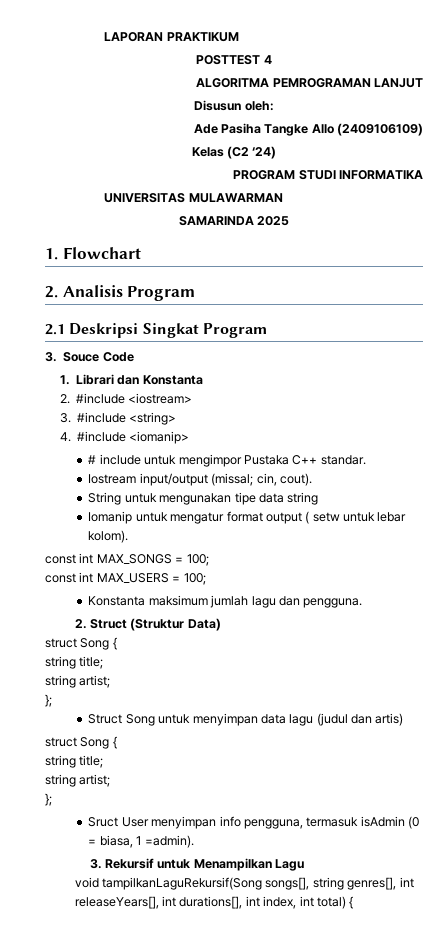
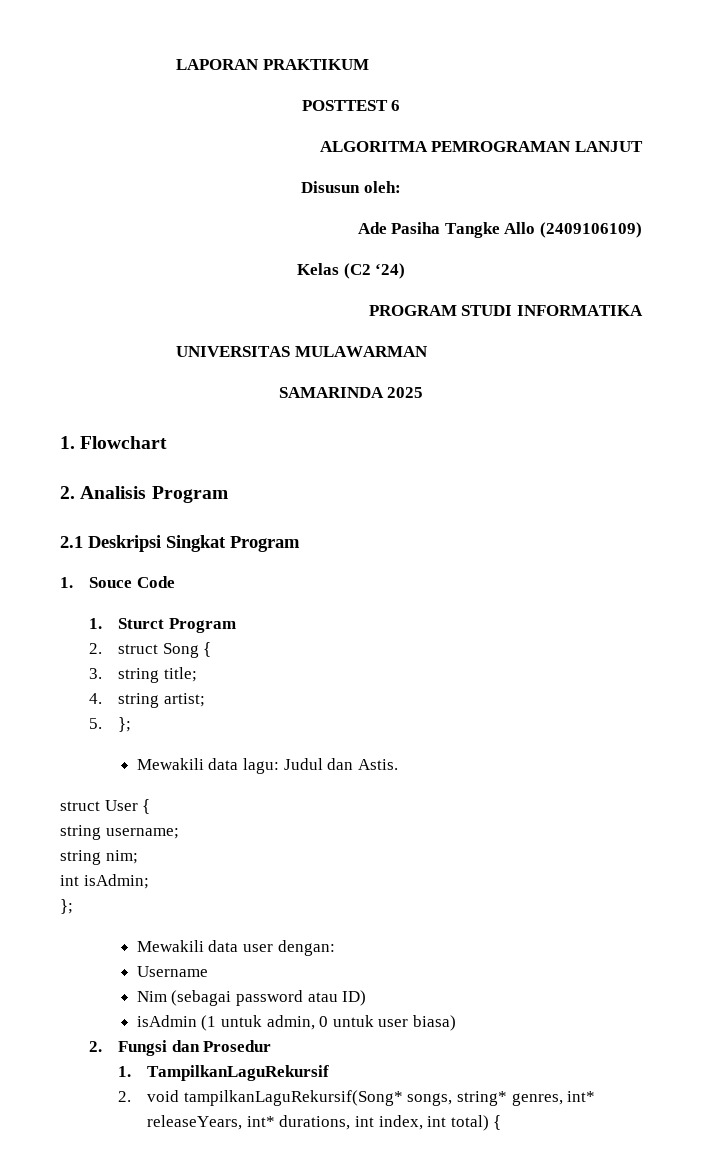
[263,55,272,64] 4 -> [391,100,401,111] 6
[45,352,57,362] 3. -> [60,577,73,588] 1.
[76,374,203,385] [59,393,193,404] [59,412,177,425] [59,431,190,444] [88,454,366,467] [88,473,312,486] [88,492,319,505] [88,511,407,524] [88,530,129,543] [45,553,209,566] [45,572,206,585] [88,595,363,608] [74,618,221,631] [45,637,117,650] [45,656,104,669] [45,675,111,688] [45,694,52,707] [88,713,404,726] [45,736,117,749] [45,755,104,768] [45,774,111,787] [45,793,52,806] [88,816,420,829] [88,835,194,848] [89,858,305,871] [74,877,414,890] [74,896,243,909] Librari dan Konstanta // 2. #include <iostream> // 3. #include <string> // 4. #include <iomanip> // # include untuk mengimpor Pustaka C++ standar. // Iostream input/output (missal; cin, cout). // String untuk mengunakan tipe data string // Iomanip untuk mengatur format output ( setw untuk lebar kolom). // const int MAX_SONGS = 100; // const int MAX_USERS = 100; // Konstanta maksimum jumlah lagu dan pengguna. // 2. Struct (Struktur Data) // struct Song { // string title; // string artist; // }; // Struct Song untuk menyimpan data lagu (judul dan artis) // struct Song { // string title; // string artist; // }; // Sruct User menyimpan info pengguna, termasuk isAdmin (0 = biasa, 1 =admin). // 3. Rekursif untuk Menampilkan Lagu // void tampilkanLaguRekursif(Song songs[], string genres[], int releaseYears[], int durations[], -> [118,618,236,633] [89,642,212,658] [89,667,197,683] [89,693,205,708] [89,717,132,732] [136,758,398,774] [60,799,151,814] [60,825,179,840] [60,850,138,865] [60,874,149,889] [60,899,73,914] [136,940,335,956] [136,966,208,977] [136,990,367,1006] [136,1015,456,1031] [89,1040,272,1056] [118,1065,330,1081] [118,1090,596,1106] [147,1115,351,1130] Sturct Program // 2. struct Song { // 3. string title; // 4. string artist; // 5. }; // Mewakili data lagu: Judul dan Astis. // struct User { // string username; // string nim; // int isAdmin; // }; // Mewakili data user dengan: // Username // Nim (sebagai password atau ID) // isAdmin (1 untuk admin, 0 untuk user biasa) // 2. Fungsi dan Prosedur // 1. TampilkanLaguRekursif // 2. void tampilkanLaguRekursif(Song* songs, string* genres, int* releaseYears, int* durations,

